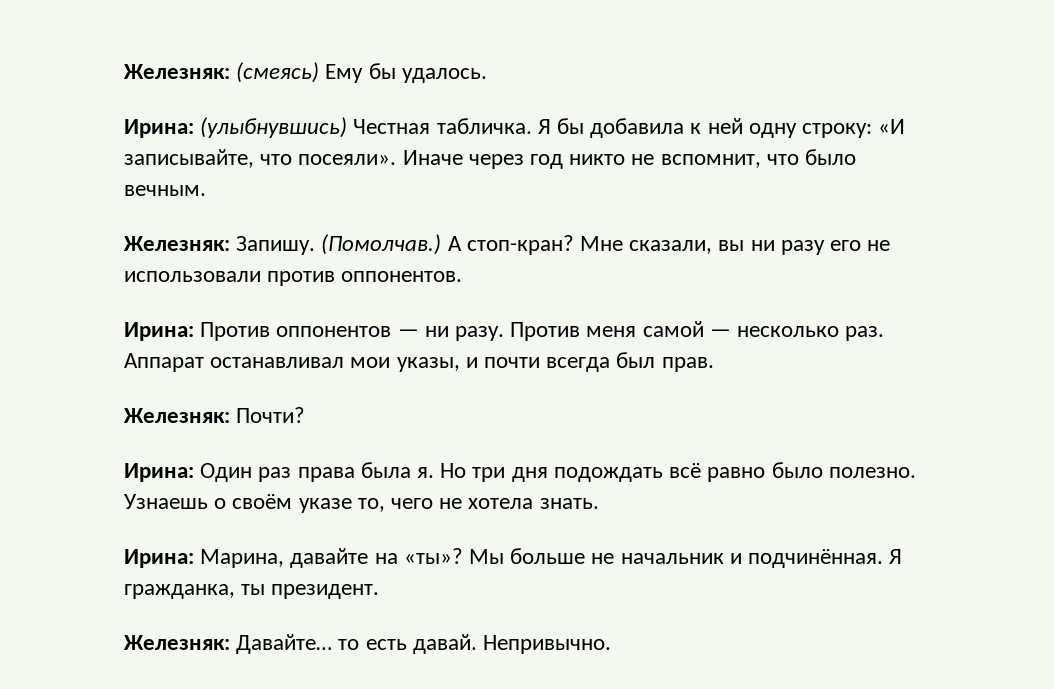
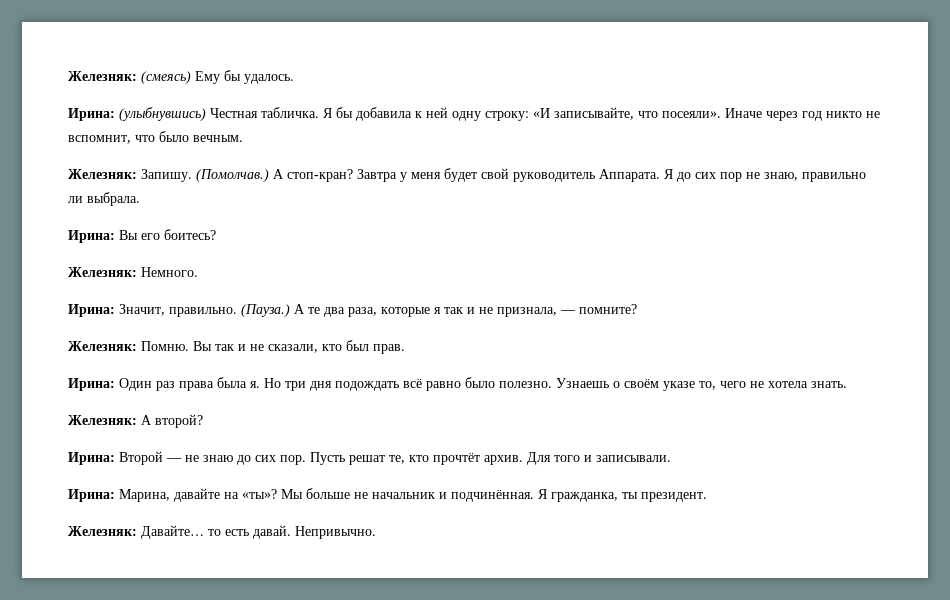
[580,236,891,255] [124,271,463,286] [124,321,885,341] [124,353,611,372] Мне сказали, вы ни разу его не использовали против оппонентов. // Ирина: Против оппонентов — ни разу. Против меня самой — несколько раз. Аппарат останавливал мои указы, и почти всегда -> [357,168,866,182] [68,192,140,206] [68,229,216,243] [68,267,198,277] [68,304,637,317] [68,341,342,353] Завтра у меня будет свой руководитель Аппарата. Я до сих пор не знаю, правильно ли выбрала. // Ирина: Вы его боитесь? // Железняк: Немного. // Ирина: Значит, правильно. (Пауза.) А те два раза, которые я так и не признала, — помните? // Железняк: Помню. Вы так и не сказали, кто
[123,407,306,423] // Железняк: Почти? -> (405, 349) none
(599, 503) none -> [68,414,203,428] [68,451,671,465] // Железняк: А второй? // Ирина: Второй — не знаю до сих пор. Пусть решат те, кто прочтёт архив. Для того и записывали.

